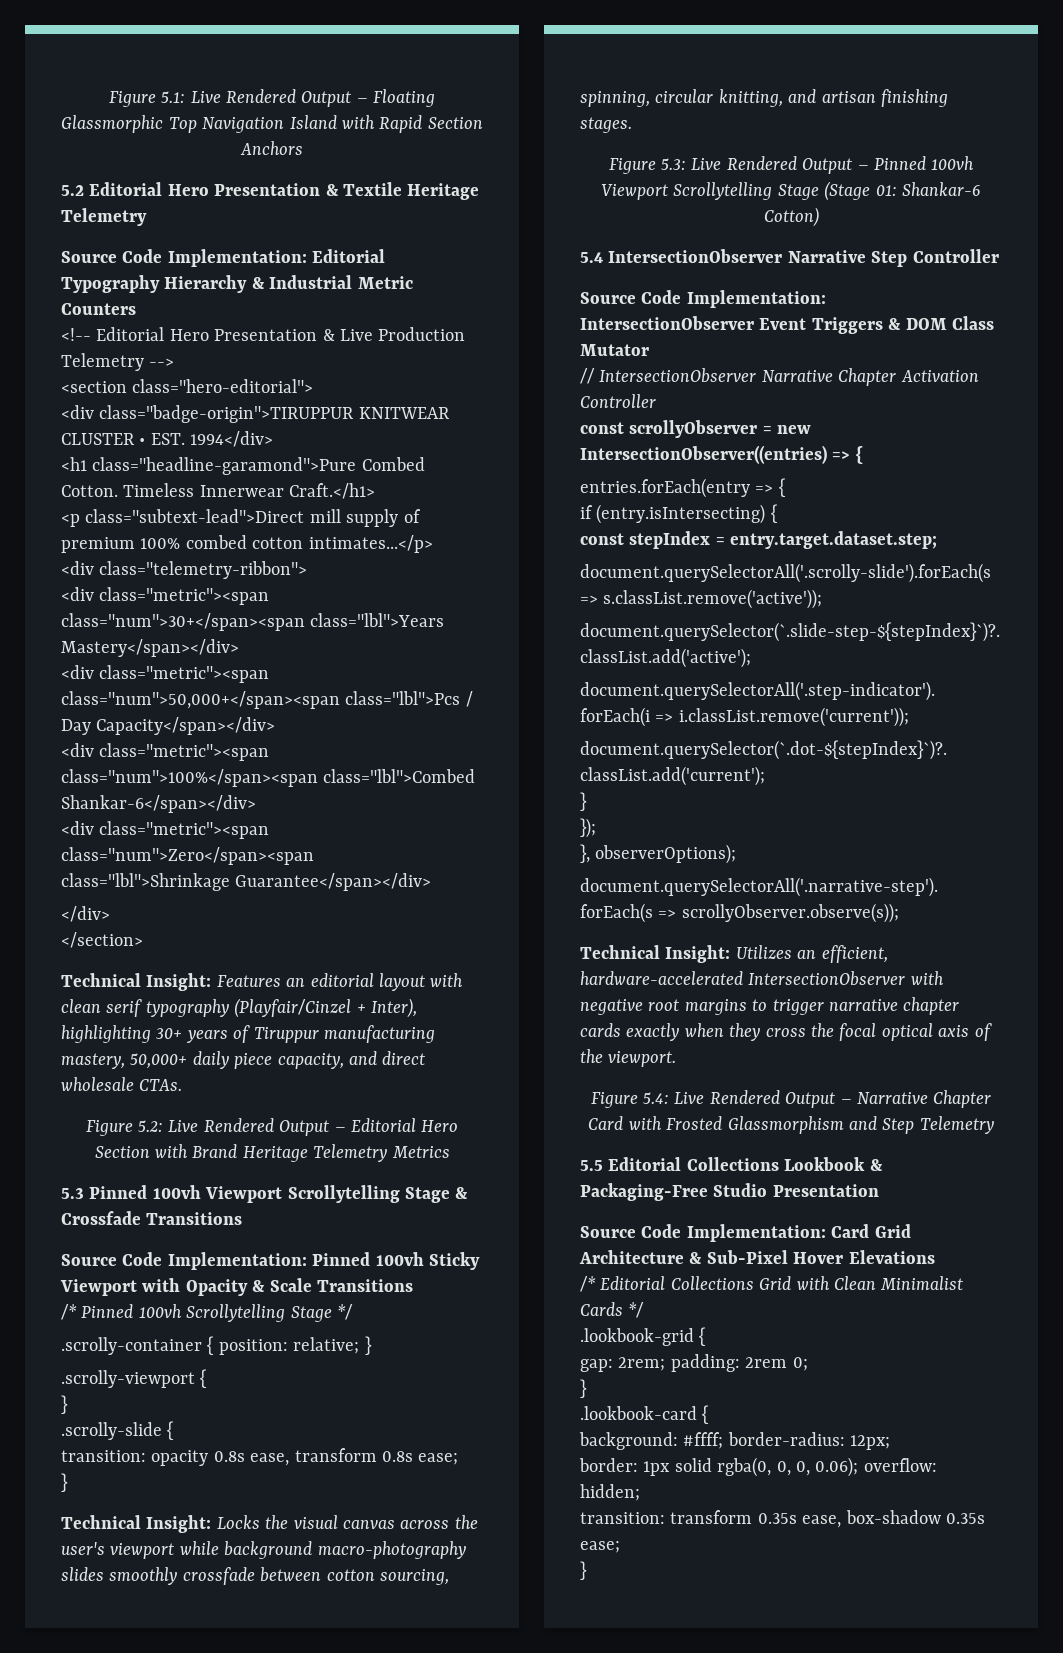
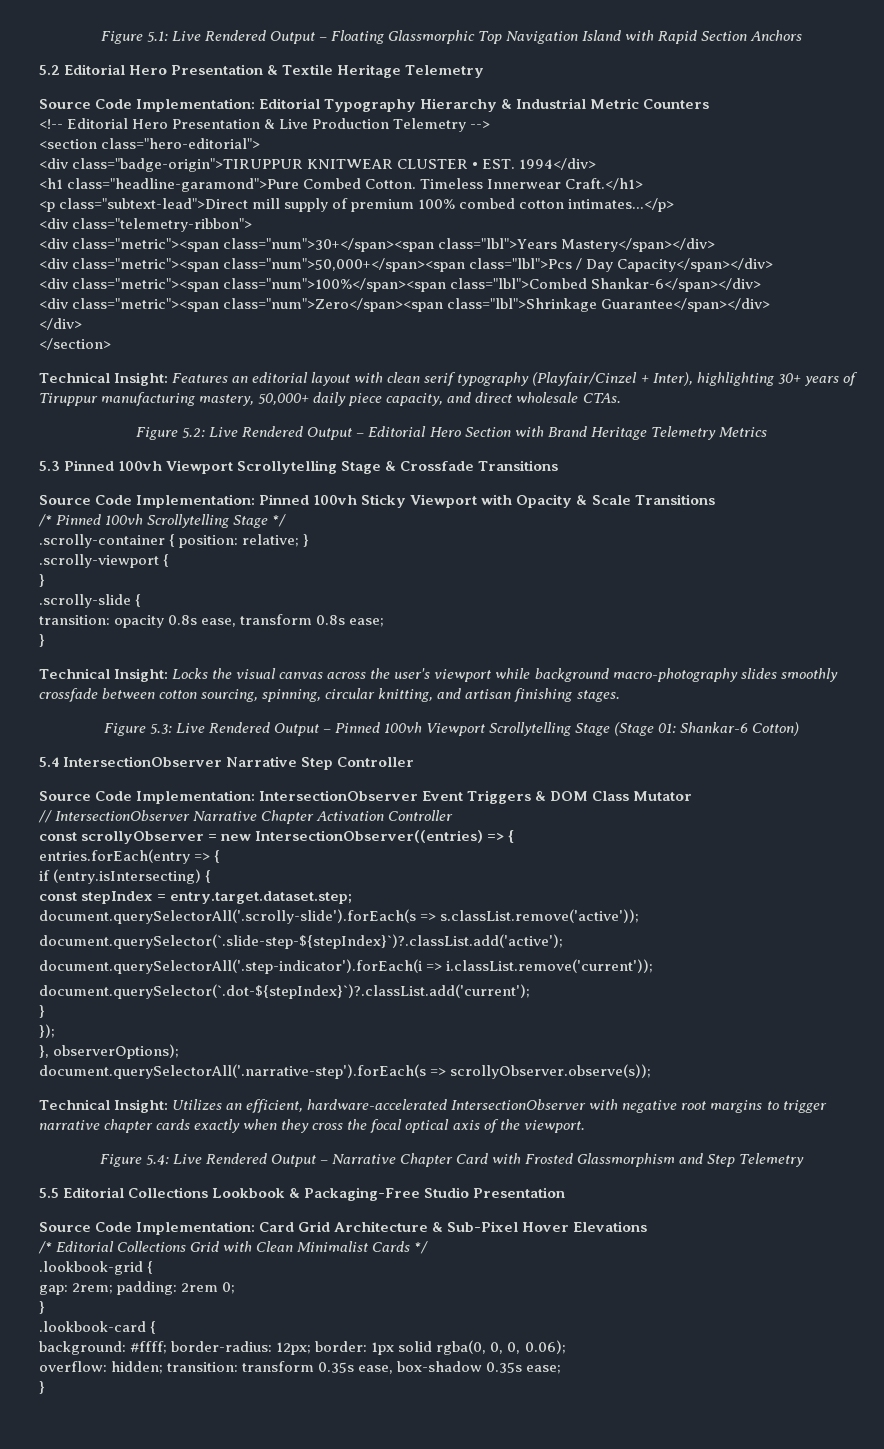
(891, 1442) // -> (312, 1348) none
(859, 1467) none -> (566, 1347) //
(640, 1492) // -> (164, 1367) none

